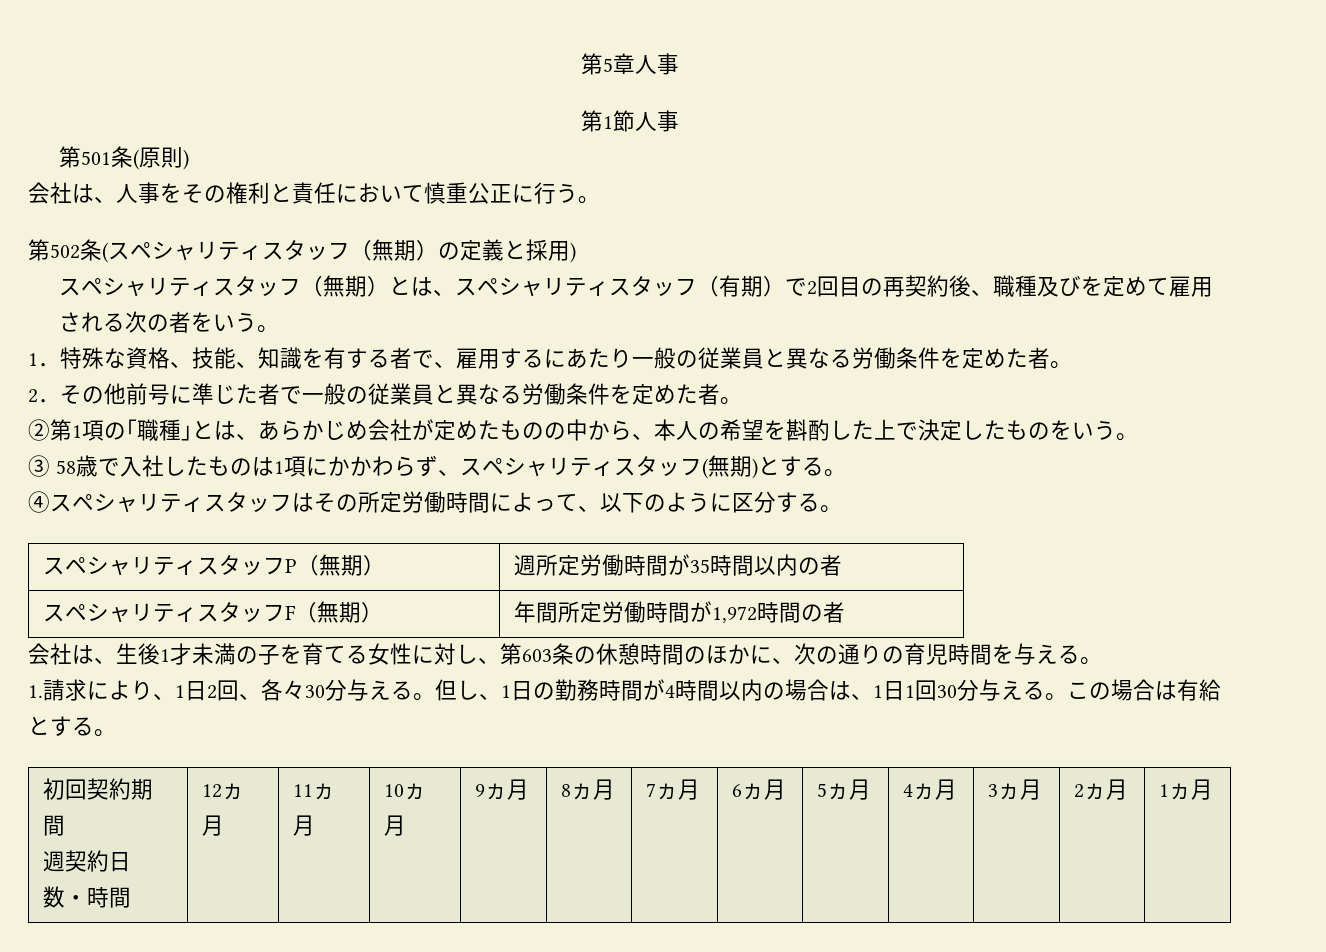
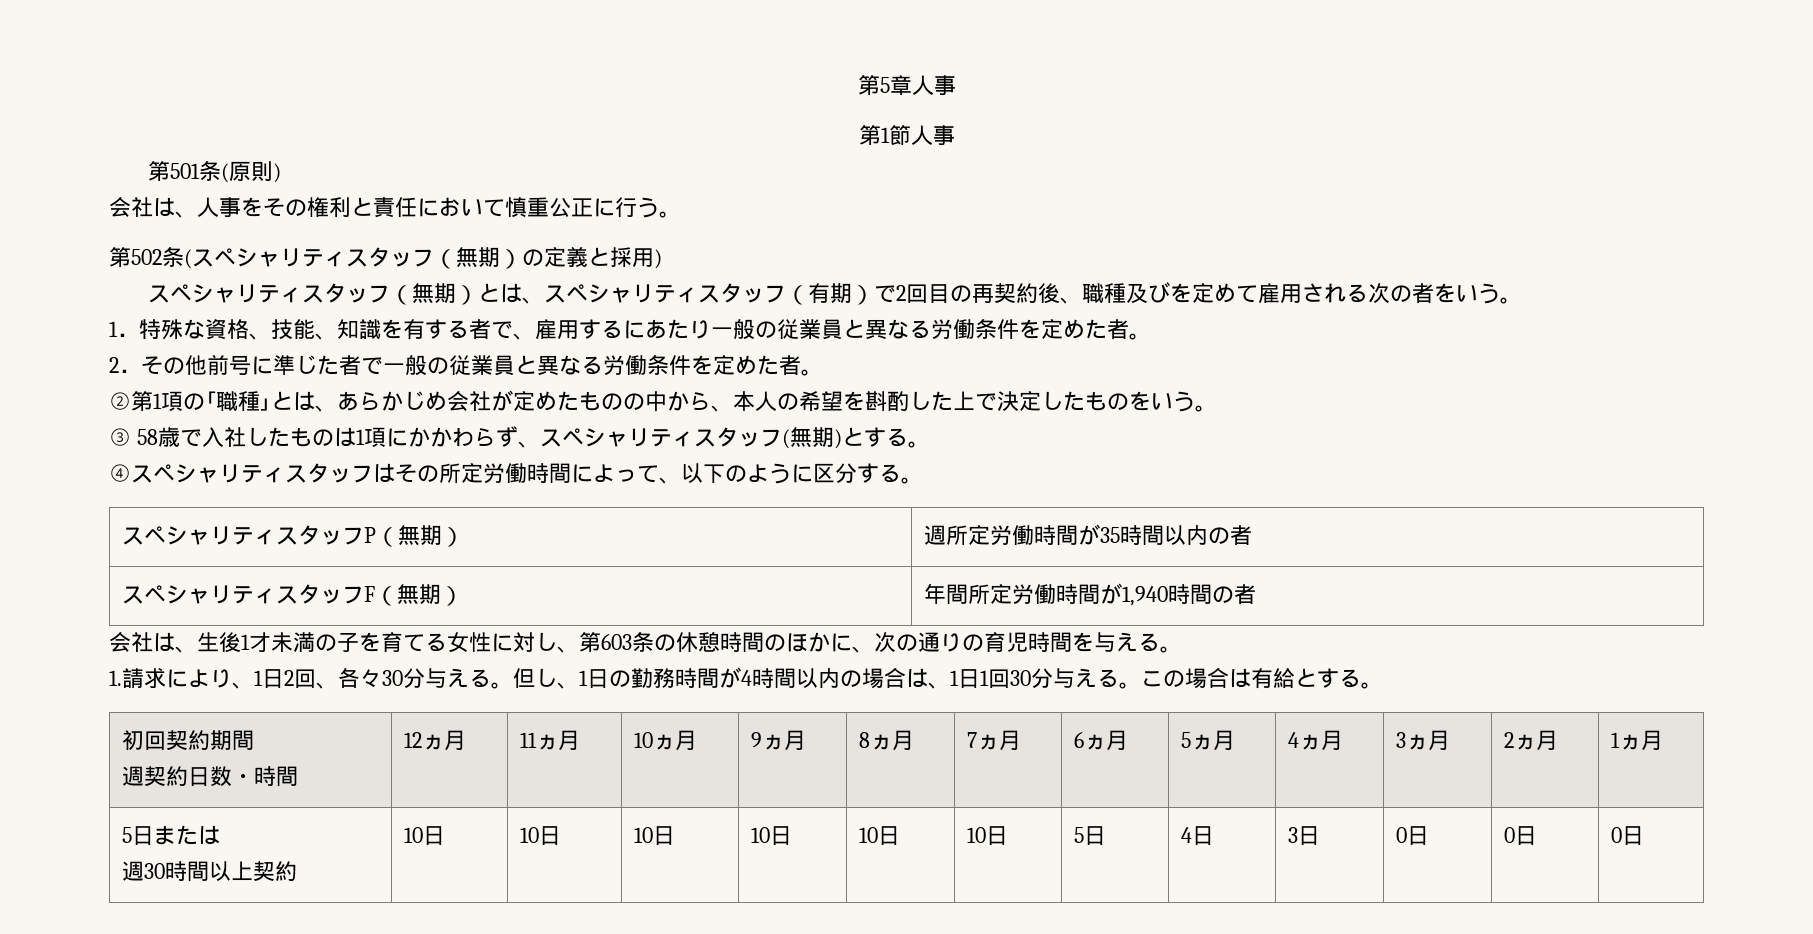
[712,606,758,623] 1,972 -> [1122,586,1169,606] 1,940
(1214, 789) none -> [122,825,221,845] [122,861,298,881] [404,826,446,845] [520,826,562,845] [634,826,676,845] [751,826,793,845] [859,826,901,845] [967,826,1009,845] [1074,826,1107,845] [1181,826,1215,845] [1288,826,1321,845] [1396,826,1430,845] [1504,826,1538,845] [1611,826,1645,845] // 5日または // 週30時間以上契約 | 10日 | 10日 | 10日 | 10日 | 10日 | 10日 | 5日 | 4日 | 3日 | 0日 | 0日 | 0日

